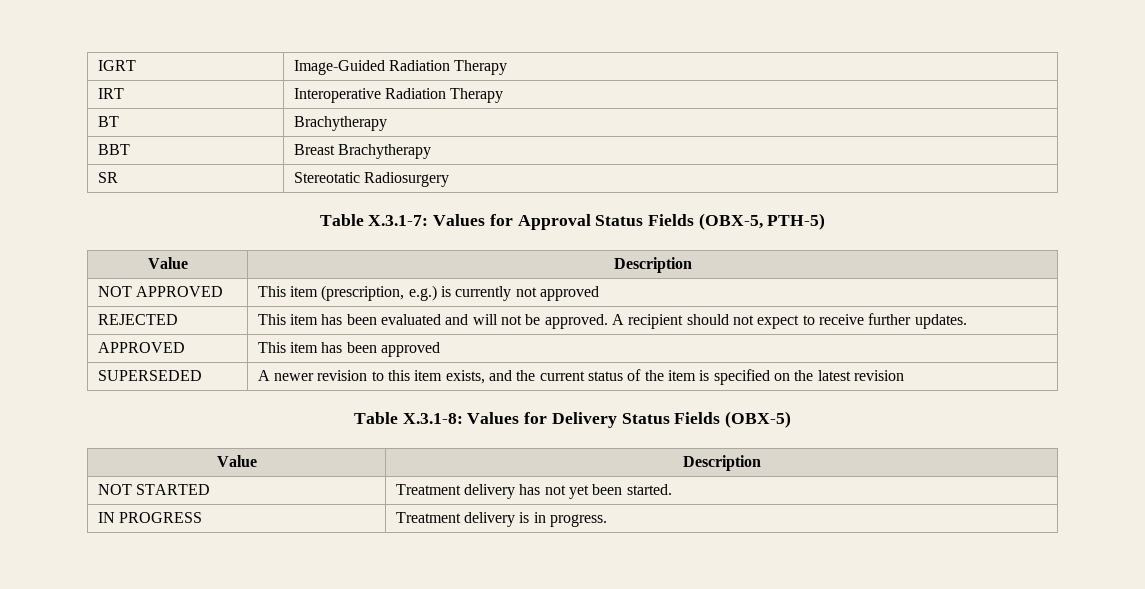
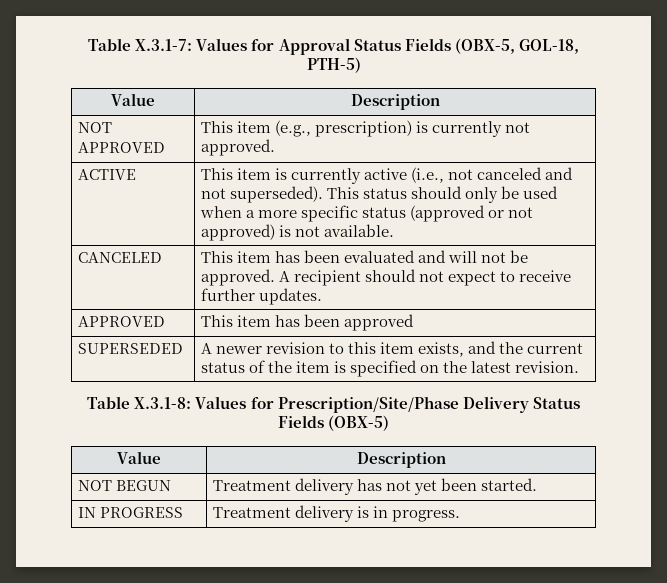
[97,60,136,71] [293,60,508,75] [97,88,124,99] [293,88,504,103] [97,116,119,127] [293,116,387,131] [97,144,130,155] [293,144,432,159] [97,172,118,183] [293,172,450,187] IGRT | Image-Guided Radiation Therapy // IRT | Interoperative Radiation Therapy // BT | Brachytherapy // BBT | Breast Brachytherapy // SR | Stereotatic Radiosurgery // -> (88, 44) none
(763, 221) none -> [518,39,579,54] GOL-18,
[321,285,437,301] (prescription, e.g.) -> [275,120,413,137] (e.g., prescription)
[540,286,600,301] [97,314,178,325] approved // REJECTED -> [200,139,275,156] [77,169,136,180] [200,167,574,184] [200,186,559,203] [199,205,534,222] [200,224,395,241] [77,252,162,263] approved. // ACTIVE | This item is currently active (i.e., not canceled and not superseded). This status should only be used when a more specific status (approved or not approved) is not available. // CANCELED
[853,370,904,381] revision -> [515,361,580,373] revision.
(548, 418) none -> [277,396,459,413] Prescription/Site/Phase
[136,484,211,495] STARTED -> [116,480,172,491] BEGUN

